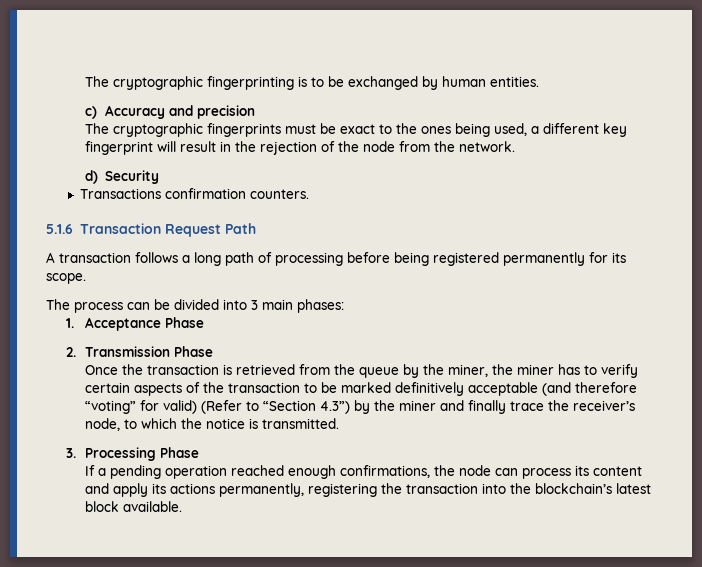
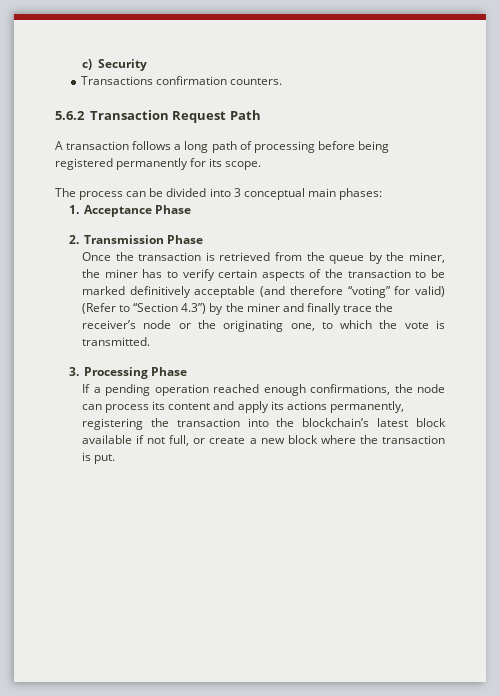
[85,76,540,90] [85,105,255,119] [85,123,628,137] [85,141,516,155] [85,170,99,184] The cryptographic fingerprinting is to be exchanged by human entities. // c) Accuracy and precision // The cryptographic fingerprints must be exact to the ones being used, a different key fingerprint will result in the rejection of the node from the network. // d) -> [82,59,93,70] c)
[46,224,73,234] 5.1.6 -> [55,111,85,120] 5.6.2
(258, 305) none -> [243,188,305,200] conceptual
[85,418,121,431] node, -> [143,320,315,332] node or the originating one,
[206,418,246,429] notice -> [404,322,429,329] vote
[123,501,183,512] available. -> [82,435,446,446] [82,452,116,464] available if not full, or create a new block where the transaction is put.

